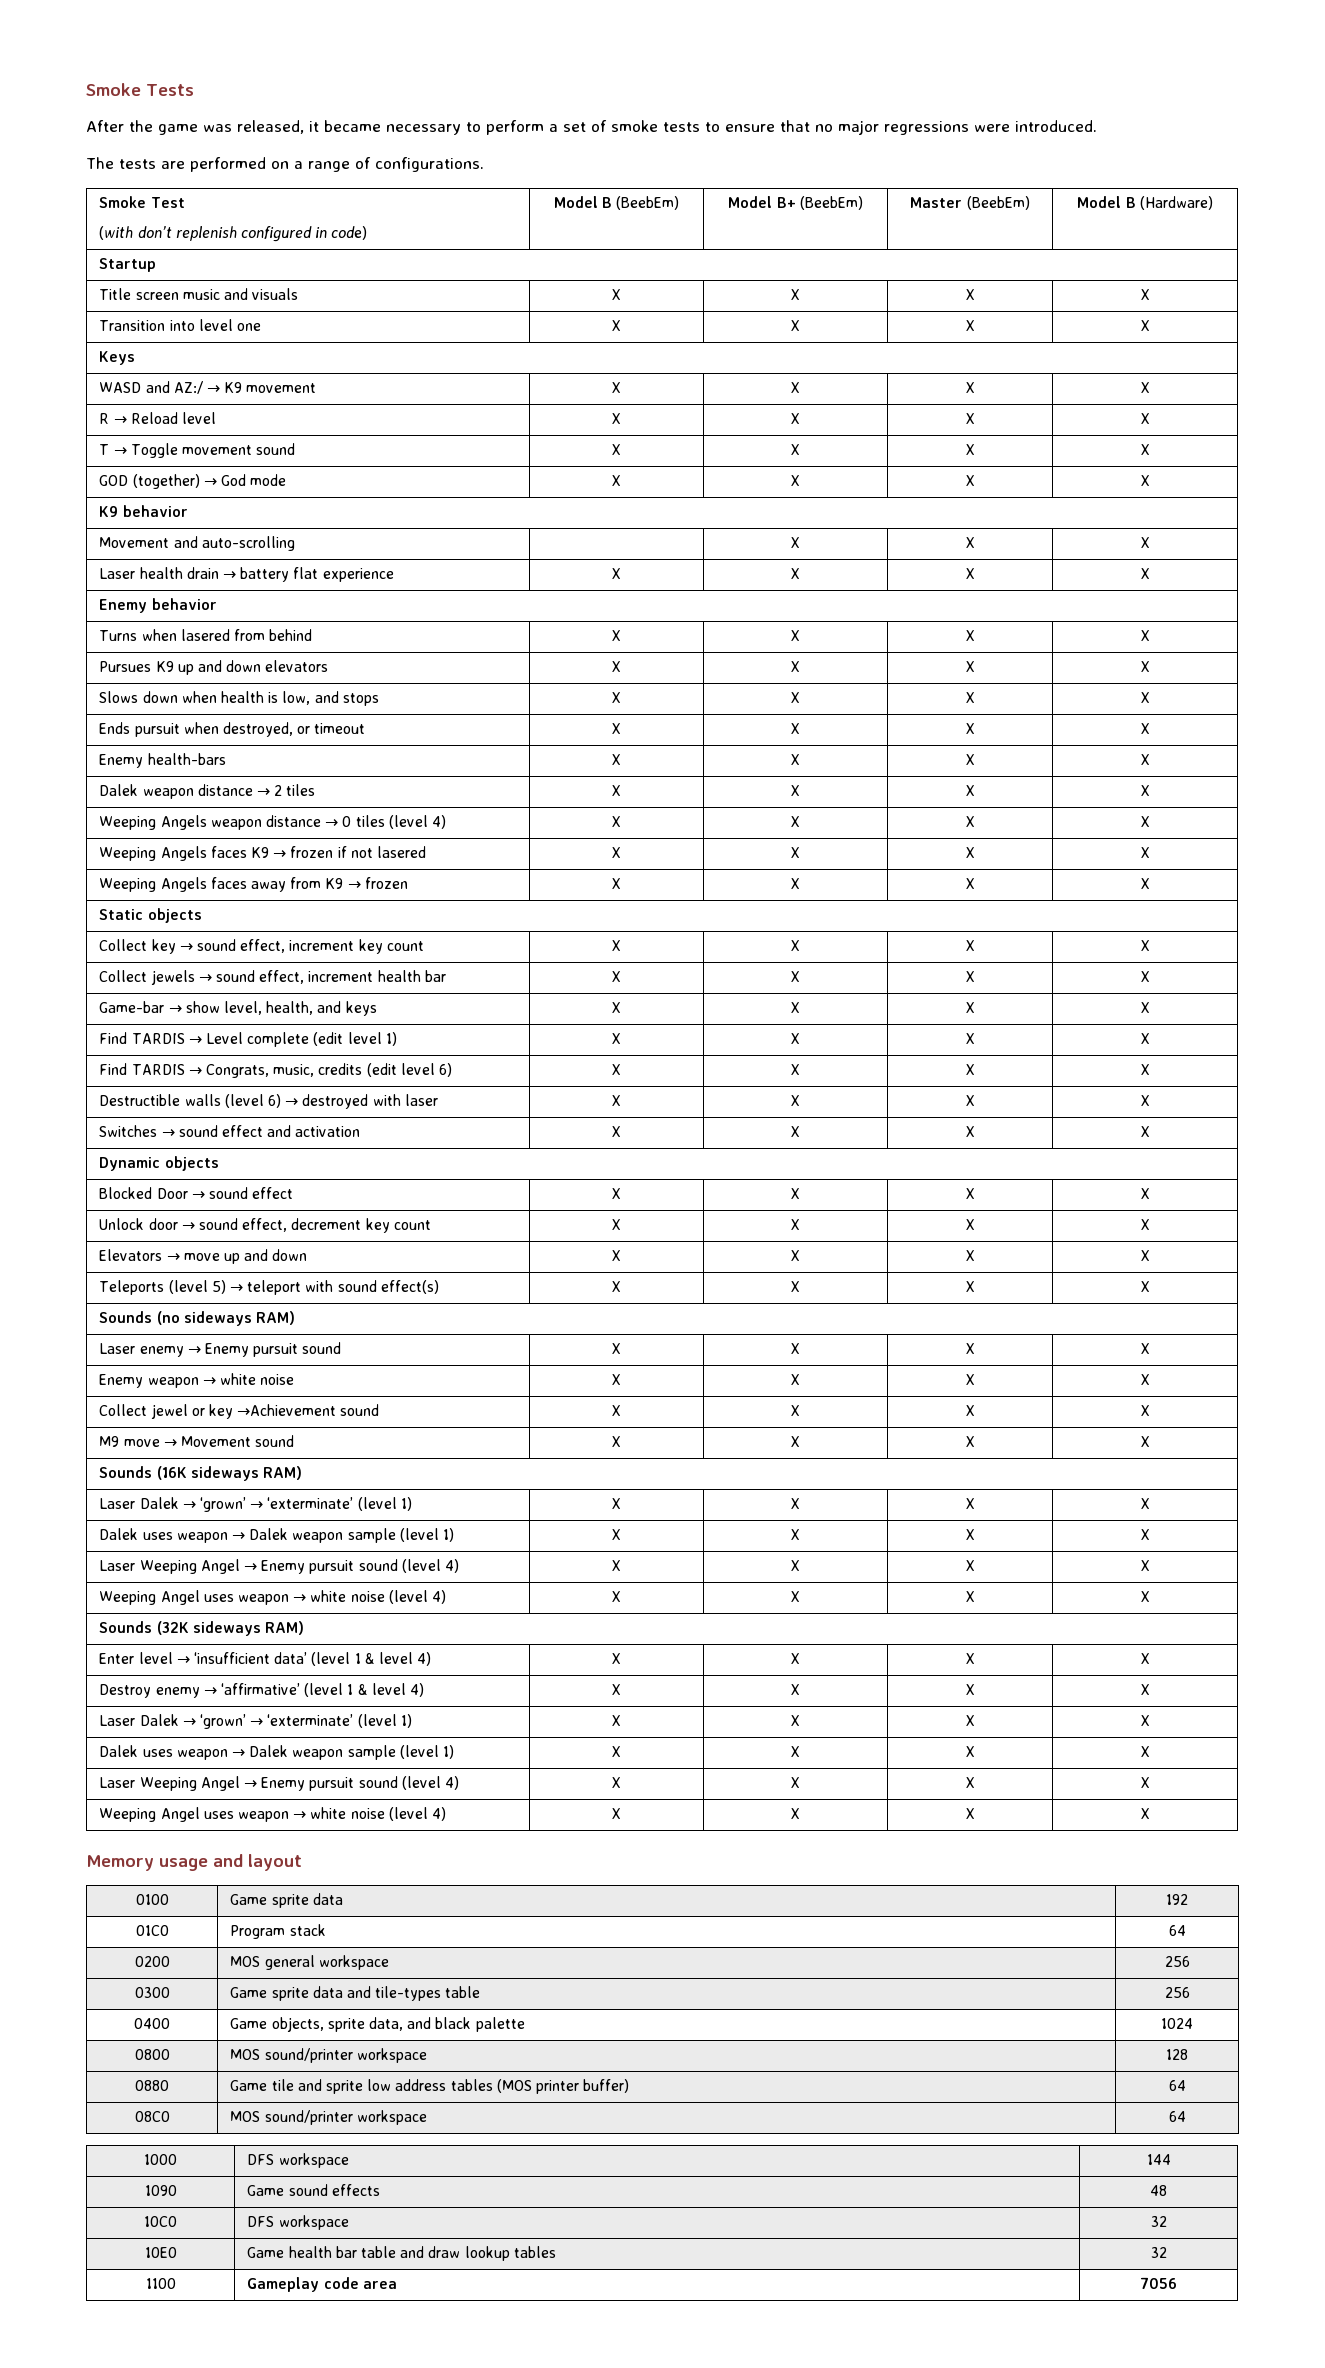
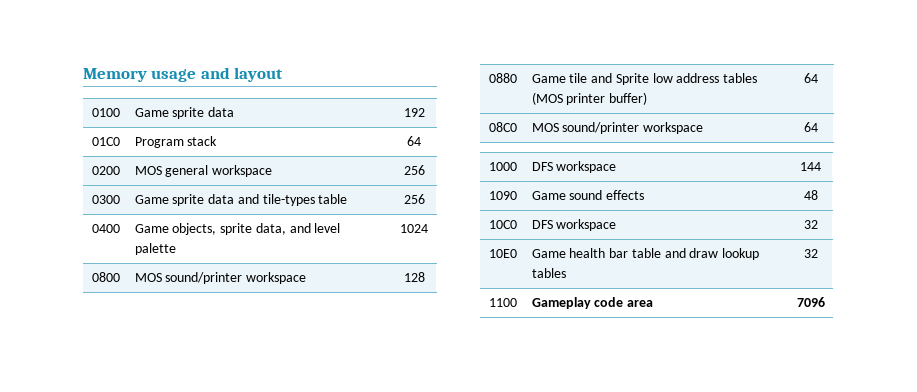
[86,83,194,96] [86,120,1097,135] [86,157,484,172] [99,196,185,208] [99,226,368,242] [553,196,680,210] [728,196,863,210] [910,196,1030,210] [1077,196,1213,210] [99,258,157,272] [99,288,299,300] [612,289,621,300] [791,289,800,300] [965,289,975,300] [1140,289,1150,300] [99,319,261,331] [612,320,621,331] [791,320,800,331] [965,320,975,331] [1140,320,1150,331] [99,351,136,365] [99,381,317,394] [612,382,621,393] [791,382,800,393] [965,382,975,393] [1140,382,1150,393] [99,412,216,424] [612,413,621,424] [791,413,800,424] [965,413,975,424] [1140,413,1150,424] [99,443,296,458] [612,444,621,455] [791,444,800,455] [965,444,975,455] [1140,444,1150,455] [99,474,287,489] [612,475,621,486] [791,475,800,486] [965,475,975,486] [1140,475,1150,486] [99,505,188,517] [99,536,295,551] [791,537,800,548] [965,537,975,548] [1140,537,1150,548] [99,567,394,582] [612,568,621,579] [791,568,800,579] [965,568,975,579] [1140,568,1150,579] [99,598,217,613] [99,629,313,641] [612,630,621,641] [791,630,800,641] [965,630,975,641] [1140,630,1150,641] [99,660,329,675] [612,661,621,672] [791,661,800,672] [965,661,975,672] [1140,661,1150,672] [99,691,379,706] [612,692,621,703] [791,692,800,703] [965,692,975,703] [1140,692,1150,703] [99,722,366,737] [612,723,621,734] [791,723,800,734] [965,723,975,734] [1140,723,1150,734] [99,753,226,768] [612,754,621,765] [791,754,800,765] [965,754,975,765] [1140,754,1150,765] [99,784,316,799] [612,785,621,796] [791,785,800,796] [965,785,975,796] [1140,785,1150,796] [99,815,446,830] [612,816,621,827] [791,816,800,827] [965,816,975,827] [1140,816,1150,827] [99,846,426,861] [612,847,621,858] [791,847,800,858] [965,847,975,858] [1140,847,1150,858] [99,877,408,892] [612,878,621,889] [791,878,800,889] [965,878,975,889] [1140,878,1150,889] [99,908,202,923] [99,939,424,954] [612,940,621,951] [791,940,800,951] [965,940,975,951] [1140,940,1150,951] [99,970,446,985] [612,971,621,982] [791,971,800,982] [965,971,975,982] [1140,971,1150,982] [99,1001,377,1016] [612,1002,621,1013] [791,1002,800,1013] [965,1002,975,1013] [1140,1002,1150,1013] [99,1032,397,1047] [612,1033,621,1044] [791,1033,800,1044] [965,1033,975,1044] [1140,1033,1150,1044] [99,1063,452,1078] [612,1064,621,1075] [791,1064,800,1075] [965,1064,975,1075] [1140,1064,1150,1075] [99,1094,438,1109] [612,1095,621,1106] [791,1095,800,1106] [965,1095,975,1106] [1140,1095,1150,1106] [99,1125,361,1137] [612,1126,621,1137] [791,1126,800,1137] [965,1126,975,1137] [1140,1126,1150,1137] [99,1156,219,1171] [99,1187,294,1199] [612,1188,621,1199] [791,1188,800,1199] [965,1188,975,1199] [1140,1188,1150,1199] [99,1218,431,1233] [612,1219,621,1230] [791,1219,800,1230] [965,1219,975,1230] [1140,1219,1150,1230] [99,1249,308,1264] [612,1250,621,1261] [791,1250,800,1261] [965,1250,975,1261] [1140,1250,1150,1261] [99,1280,439,1295] [612,1281,621,1292] [791,1281,800,1292] [965,1281,975,1292] [1140,1281,1150,1292] [99,1311,295,1326] [99,1342,342,1357] [612,1343,621,1354] [791,1343,800,1354] [965,1343,975,1354] [1140,1343,1150,1354] [99,1373,295,1388] [612,1374,621,1385] [791,1374,800,1385] [965,1374,975,1385] [1140,1374,1150,1385] [99,1404,380,1419] [612,1405,621,1416] [791,1405,800,1416] [965,1405,975,1416] [1140,1405,1150,1416] [99,1435,295,1447] [612,1436,621,1447] [791,1436,800,1447] [965,1436,975,1447] [1140,1436,1150,1447] [99,1466,302,1481] [99,1497,412,1512] [612,1498,621,1509] [791,1498,800,1509] [965,1498,975,1509] [1140,1498,1150,1509] [99,1528,454,1543] [612,1529,621,1540] [791,1529,800,1540] [965,1529,975,1540] [1140,1529,1150,1540] [99,1559,459,1574] [612,1560,621,1571] [791,1560,800,1571] [965,1560,975,1571] [1140,1560,1150,1571] [99,1590,446,1605] [612,1591,621,1602] [791,1591,800,1602] [965,1591,975,1602] [1140,1591,1150,1602] [99,1621,304,1636] [99,1652,432,1666] [612,1653,621,1664] [791,1653,800,1664] [965,1653,975,1664] [1140,1653,1150,1664] [99,1683,424,1698] [612,1684,621,1695] [791,1684,800,1695] [965,1684,975,1695] [1140,1684,1150,1695] [99,1714,412,1729] [612,1715,621,1726] [791,1715,800,1726] [965,1715,975,1726] [1140,1715,1150,1726] [99,1745,454,1760] [612,1746,621,1757] [791,1746,800,1757] [965,1746,975,1757] [1140,1746,1150,1757] [99,1776,459,1791] [612,1777,621,1788] [791,1777,800,1788] [965,1777,975,1788] [1140,1777,1150,1788] [99,1807,446,1822] [612,1808,621,1819] [791,1808,800,1819] [965,1808,975,1819] [1140,1808,1150,1819] Smoke Tests // After the game was released, it became necessary to perform a set of smoke tests to ensure that no major regressions were introduced. // The tests are performed on a range of configurations. // Smoke Test // (with don’t replenish configured in code) | Model B (BeebEm) | Model B+ (BeebEm) | Master (BeebEm) | Model B (Hardware) // Startup // Title screen music and visuals | X | X | X | X // Transition into level one | X | X | X | X // Keys // WASD and AZ:/ → K9 movement | X | X | X | X // R → Reload level | X | X | X | X // T → Toggle movement sound | X | X | X | X // GOD (together) → God mode | X | X | X | X // K9 behavior // Movement and auto-scrolling | | X | X | X // Laser health drain → battery flat experience | X | X | X | X // Enemy behavior // Turns when lasered from behind | X | X | X | X // Pursues K9 up and down elevators | X | X | X | X // Slows down when health is low, and stops | X | X | X | X // Ends pursuit when destroyed, or timeout | X | X | X | X // Enemy health-bars | X | X | X | X // Dalek weapon distance → 2 tiles | X | X | X | X // Weeping Angels weapon distance → 0 tiles (level 4) | X | X | X | X // Weeping Angels faces K9 → frozen if not lasered | X | X | X | X // Weeping Angels faces away from K9 → frozen | X | X | X | X // Static objects // Collect key → sound effect, increment key count | X | X | X | X // Collect jewels → sound effect, increment health bar | X | X | X | X // Game-bar → show level, health, and keys | X | X | X | X // Find TARDIS → Level complete (edit level 1) | X | X | X | X // Find TARDIS → Congrats, music, credits (edit level 6) | X | X | X | X // Destructible walls (level 6) → destroyed with laser | X | X | X | X // Switches → sound effect and activation | X | X | X | X // Dynamic objects // Blocked Door → sound effect | X | X | X | X // Unlock door → sound effect, decrement key count | X | X | X | X // Elevators → move up and down | X | X | X | X // Teleports (level 5) → teleport with sound effect(s) | X | X | X | X // Sounds (no sideways RAM) // Laser enemy → Enemy pursuit sound | X | X | X | X // Enemy weapon → white noise | X | X | X | X // Collect jewel or key →Achievement sound | X | X | X | X // M9 move → Movement sound | X | X | X | X // Sounds (16K sideways RAM) // Laser Dalek → ‘grown’ → ‘exterminate’ (level 1) | X | X | X | X // Dalek uses weapon → Dalek weapon sample (level 1) | X | X | X | X // Laser Weeping Angel → Enemy pursuit sound (level 4) | X | X | X | X // Weeping Angel uses weapon → white noise (level 4) | X | X | X | X // Sounds (32K sideways RAM) // Enter level → ‘insufficient data’ (level 1 & level 4) | X | X | X | X // Destroy enemy → ‘affirmative’ (level 1 & level 4) | X | X | X | X // Laser Dalek → ‘grown’ → ‘exterminate’ (level 1) | X | X | X | X // Dalek uses weapon → Dalek weapon sample (level 1) | X | X | X | X // Laser Weeping Angel → Enemy pursuit sound (level 4) | X | X | X | X // Weeping Angel uses weapon → white noise (level 4) | X | X | X | X // -> (83, 75) none
[435,2017,472,2029] black -> [314,223,341,233] level
[325,2080,363,2094] sprite -> [615,73,649,85] Sprite
[1140,2277,1177,2289] 7056 -> [796,297,825,307] 7096

